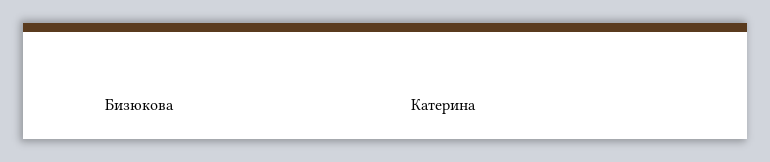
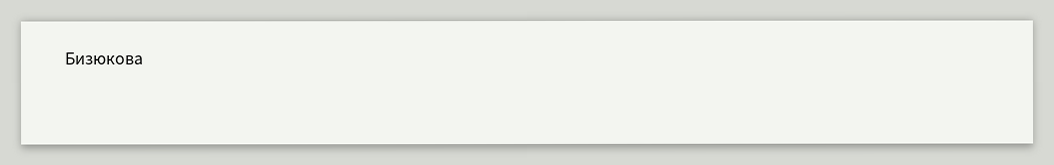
[411,99,476,114] // Катерина -> (143, 58) none

